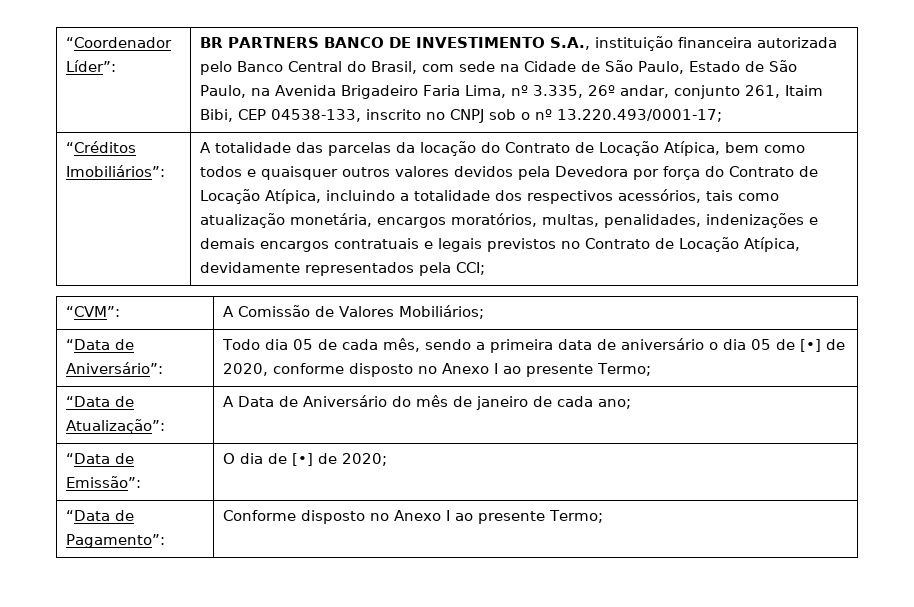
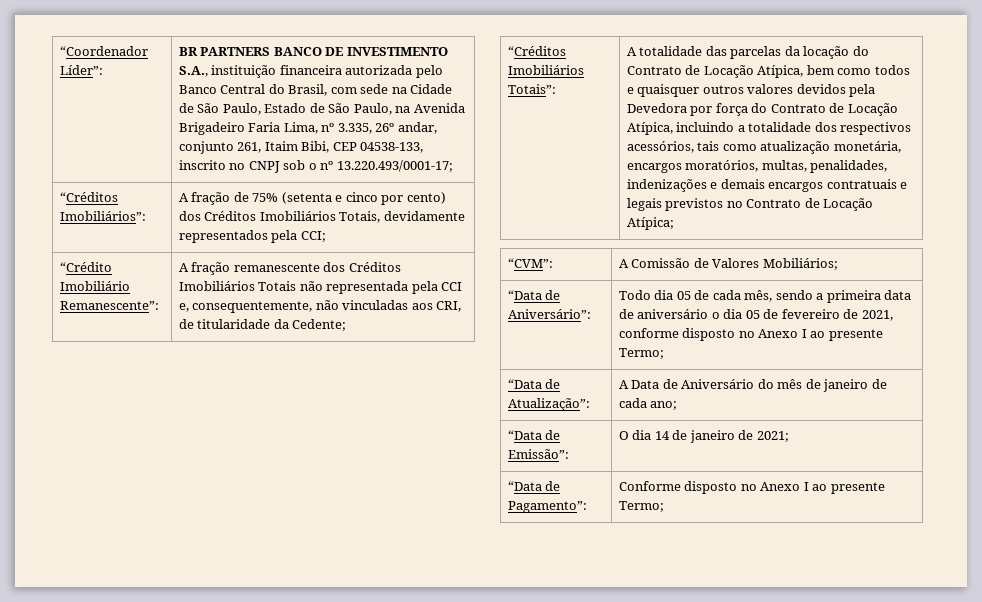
(166, 171) none -> [178,192,446,205] [178,211,465,223] [178,230,326,243] [59,262,112,272] [59,281,130,291] [59,301,159,310] [178,262,401,275] [178,281,463,294] [178,300,462,313] [178,319,347,331] [507,46,566,56] [507,65,584,75] [507,84,556,94] | A fração de 75% (setenta e cinco por cento) dos Créditos Imobiliários Totais, devidamente representados pela CCI; // “Crédito Imobiliário Remanescente”: | A fração remanescente dos Créditos Imobiliários Totais não representada pela CCI e, consequentemente, não vinculadas aos CRI, de titularidade da Cedente; // “Créditos Imobiliários Totais”:
[744,237,801,252] [200,262,486,276] Atípica, devidamente representados pela CCI; -> [626,217,674,230] Atípica;
[800,339,846,352] [223,363,269,376] [•] de 2020, -> [781,309,893,321] fevereiro de 2021,
[268,453,388,466] de [•] de 2020; -> [654,430,789,443] 14 de janeiro de 2021;

